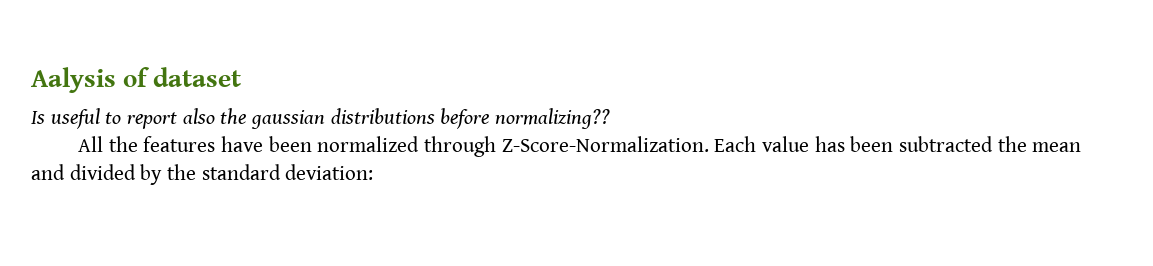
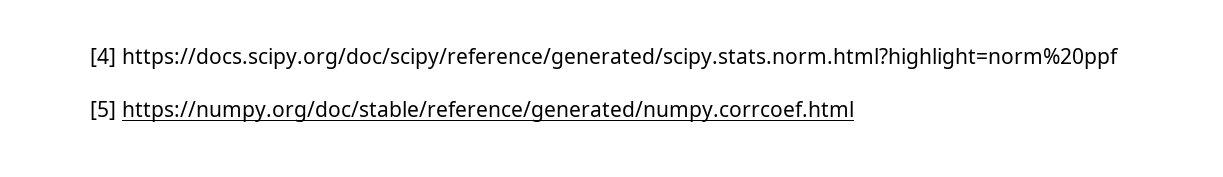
[31,67,242,93] [31,108,611,129] [78,136,1082,157] [31,164,374,185] Aalysis of dataset // Is useful to report also the gaussian distributions before normalizing?? // All the features have been normalized through Z-Score-Normalization. Each value has been subtracted the mean and divided by the standard deviation: -> [90,48,1119,69] [90,101,854,122] [4] https://docs.scipy.org/doc/scipy/reference/generated/scipy.stats.norm.html?highlight=norm%20ppf // [5] https://numpy.org/doc/stable/reference/generated/numpy.corrcoef.html

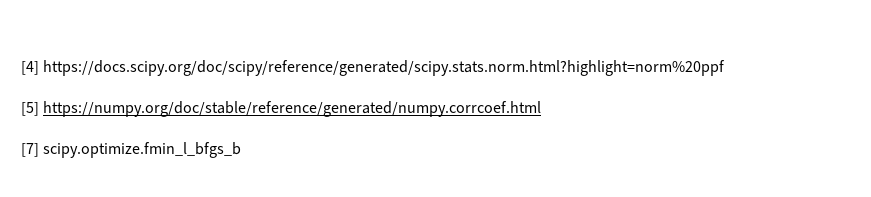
(854, 111) none -> [21,142,242,158] // [7] scipy.optimize.fmin_l_bfgs_b

